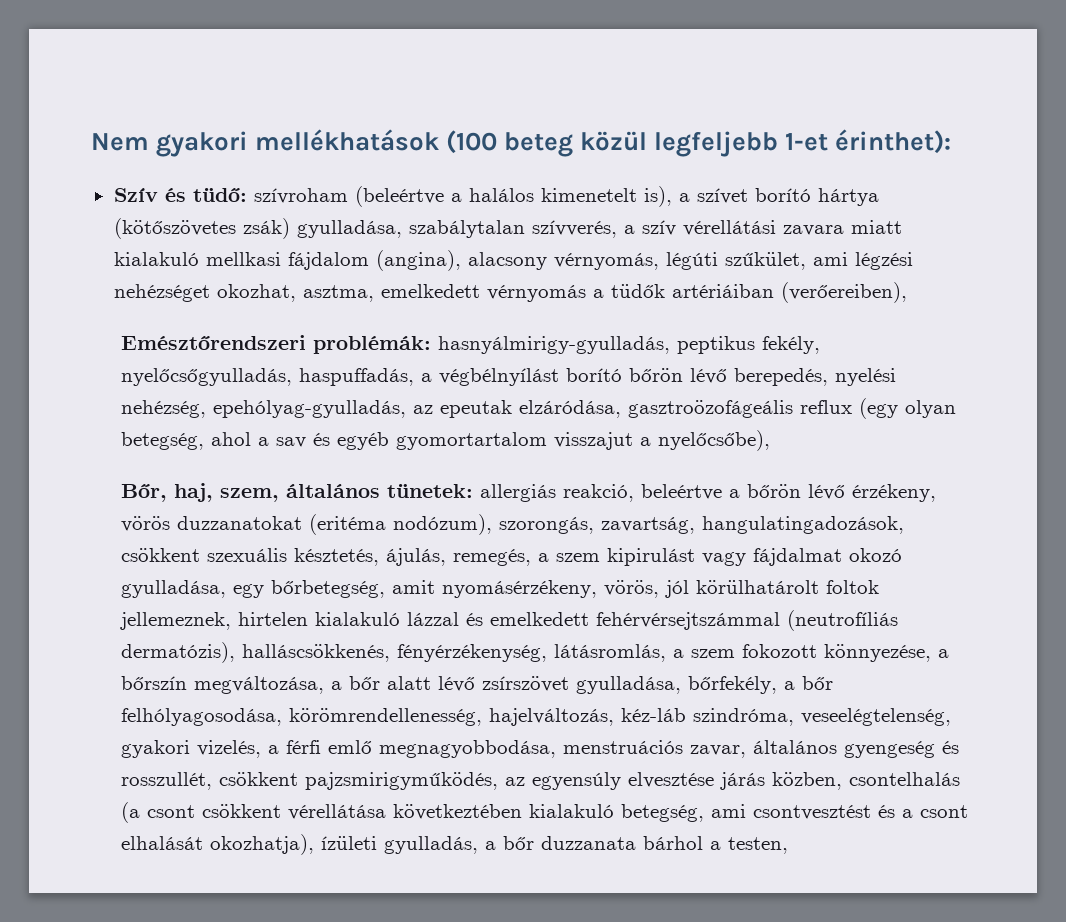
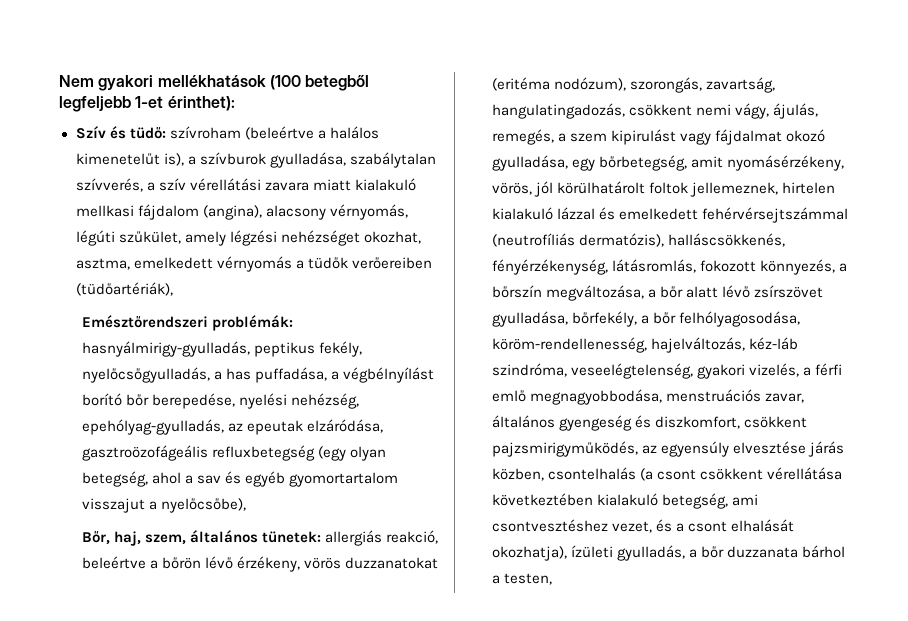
[504,131,648,157] beteg közül -> [305,75,370,91] betegből
[540,188,637,202] kimenetelt -> [75,153,160,165] kimenetelűt
[696,188,879,206] [113,218,290,239] szívet borító hártya (kötőszövetes zsák) -> [199,152,266,165] szívburok
[812,252,848,266] ami -> [184,231,226,246] amely
[671,282,907,303] artériáiban (verőereiben), -> [351,257,432,269] [75,282,173,296] verőereiben (tüdőartériák),
[298,368,828,386] haspuffadás, a végbélnyílást borító bőrön lévő berepedés, -> [213,367,434,383] [81,393,235,409] a has puffadása, a végbélnyílást borító bőr berepedése,
[799,400,852,414] reflux -> [211,445,315,461] refluxbetegség
[701,516,904,534] [120,548,379,566] hangulatingadozások, csökkent szexuális késztetés, -> [491,103,769,119] hangulatingadozás, csökkent nemi vágy,
[672,644,931,662] a szem fokozott könnyezése, -> [699,259,835,275] fokozott könnyezés,
[288,708,482,726] körömrendellenesség, -> [491,337,647,353] köröm-rendellenesség,
[120,772,212,790] rosszullét, -> [654,416,740,429] diszkomfort,
[752,805,871,820] csontvesztést -> [491,519,652,533] csontvesztéshez vezet,

